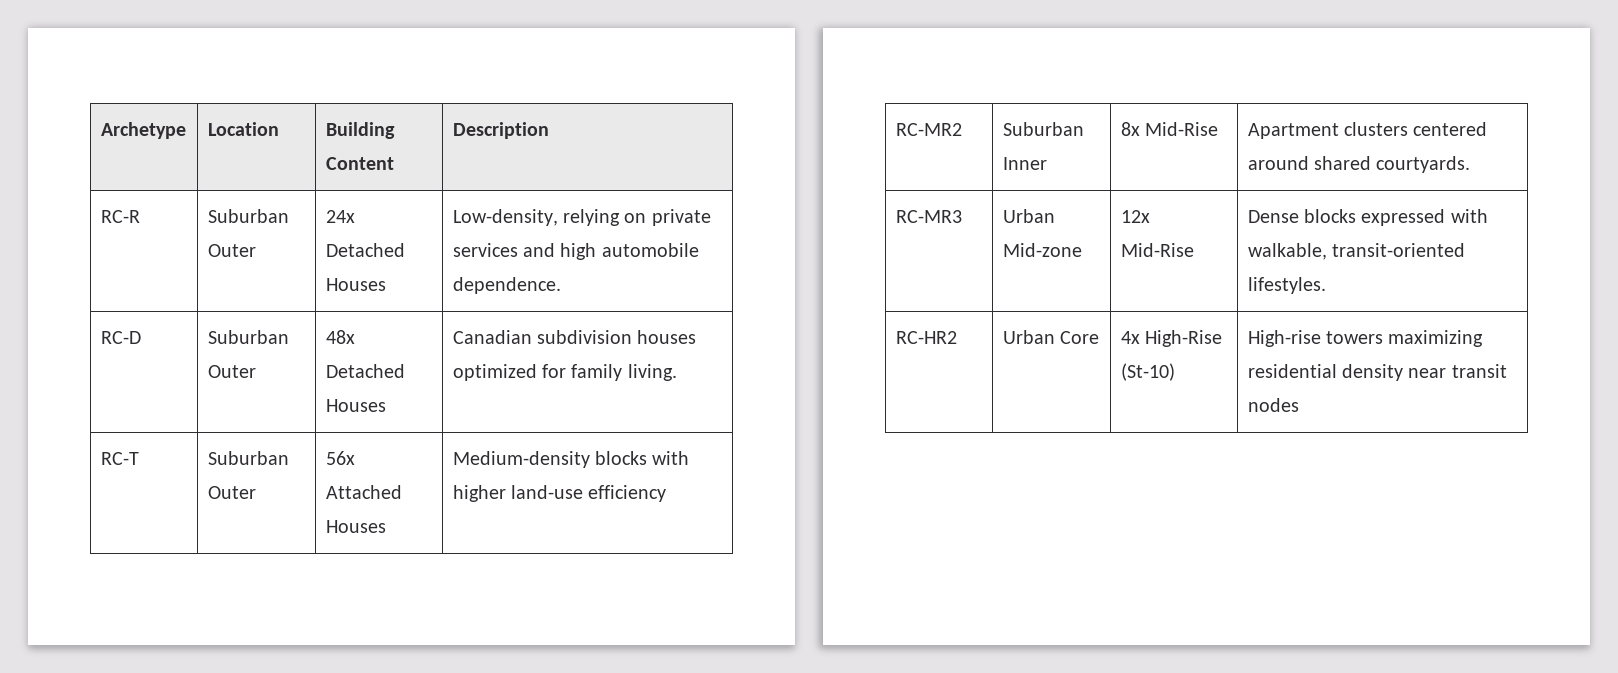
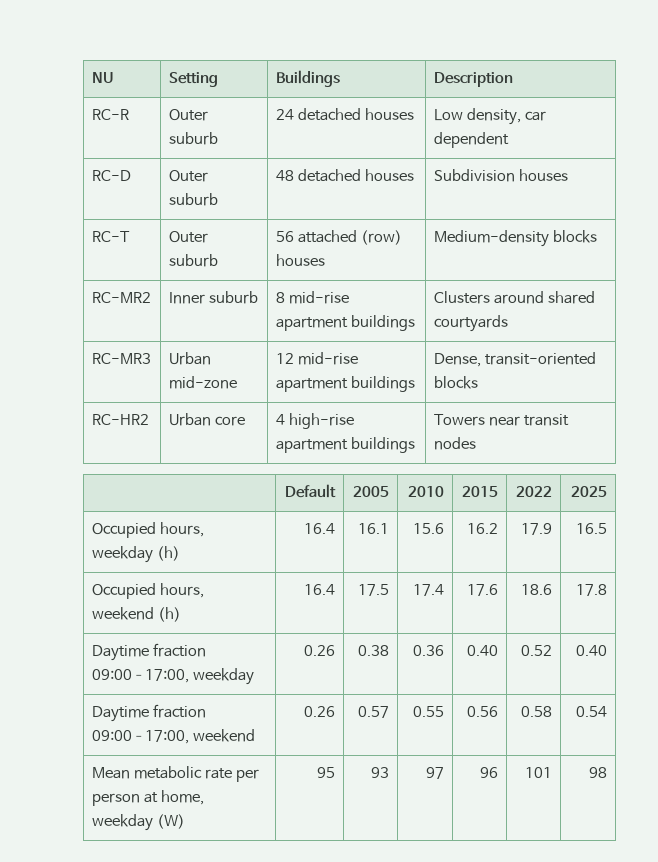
[100,122,186,139] [207,122,279,136] [325,122,395,139] [325,157,394,170] Archetype | Location | Building Content -> [91,72,113,83] [168,72,218,87] [275,70,340,87] NU | Setting | Buildings
[207,209,289,223] [207,244,256,257] [325,210,355,223] [325,243,405,257] [325,278,386,291] [452,209,711,226] [452,243,699,260] [452,277,561,294] Suburban Outer | 24x Detached Houses | Low-density, relying on private services and high automobile dependence. -> [168,109,208,121] [168,132,218,145] [275,108,414,121] [433,108,546,125] [433,132,509,148] Outer suburb | 24 detached houses | Low density, car dependent
[207,330,289,344] [207,365,256,378] [325,330,355,344] [325,364,405,378] [325,399,386,412] [452,330,697,344] [452,364,677,381] Suburban Outer | 48x Detached Houses | Canadian subdivision houses optimized for family living. -> [168,170,208,182] [168,193,218,206] [275,169,414,182] [433,169,568,182] Outer suburb | 48 detached houses | Subdivision houses
[207,451,289,465] [207,486,256,499] [325,451,355,465] [325,485,402,499] [325,520,386,533] [452,451,690,468] [452,485,667,502] Suburban Outer | 56x Attached Houses | Medium-density blocks with higher land-use efficiency -> [168,231,208,243] [168,254,218,267] [275,230,402,245] [275,254,325,266] [433,230,597,247] Outer suburb | 56 attached (row) houses | Medium-density blocks
[1002,122,1084,136] Suburban -> (151, 297) none
[1120,122,1218,136] [1247,122,1488,139] | 8x Mid-Rise | Apartment clusters centered -> [208,291,258,304] [275,291,349,304] [275,315,415,331] [433,291,490,304] suburb | 8 mid-rise apartment buildings | Clusters
[1376,156,1471,173] courtyards. -> [433,315,508,332] courtyards
[1002,243,1082,257] [1120,210,1150,223] [1120,243,1194,257] [1247,209,1488,226] [1247,243,1465,260] [1247,277,1326,294] [895,331,957,344] [1002,330,1099,344] [1120,330,1222,347] [1120,363,1175,381] [1247,330,1484,347] [1247,364,1507,381] [1247,398,1299,412] Mid-zone | 12x Mid-Rise | Dense blocks expressed with walkable, transit-oriented lifestyles. // RC-HR2 | Urban Core | 4x High-Rise (St-10) | High-rise towers maximizing residential density near transit nodes -> [168,376,237,389] [275,352,358,365] [275,376,415,392] [433,352,596,367] [433,376,478,389] [91,414,149,425] [168,413,245,426] [275,413,354,429] [275,437,415,453] [433,414,569,426] [433,437,476,450] [285,484,337,498] [353,486,390,497] [408,486,445,497] [462,486,499,497] [516,486,553,497] [571,486,608,497] [91,522,204,538] [91,546,180,563] [304,523,336,534] [358,523,390,534] [413,523,445,534] [467,523,499,534] [521,523,553,535] [576,523,608,534] [91,583,204,599] [91,607,181,622] [304,584,336,595] [358,584,390,596] [413,584,445,596] [467,584,499,596] [521,584,553,595] [576,584,608,596] [91,643,206,661] [91,668,254,685] [304,645,336,656] [358,645,390,656] [413,645,445,656] [467,645,499,656] [521,645,553,656] [576,645,608,656] [91,704,206,722] [91,729,255,744] [304,706,336,717] [358,706,390,718] [413,706,445,717] [467,706,499,717] [521,706,553,717] [576,706,608,717] [91,766,259,782] [91,790,204,806] [91,814,185,831] [317,767,336,778] [371,767,390,778] [426,767,445,779] [480,767,499,778] [525,767,553,778] [589,767,608,778] mid-zone | 12 mid-rise apartment buildings | Dense, transit-oriented blocks // RC-HR2 | Urban core | 4 high-rise apartment buildings | Towers near transit nodes // | Default | 2005 | 2010 | 2015 | 2022 | 2025 // Occupied hours, weekday (h) | 16.4 | 16.1 | 15.6 | 16.2 | 17.9 | 16.5 // Occupied hours, weekend (h) | 16.4 | 17.5 | 17.4 | 17.6 | 18.6 | 17.8 // Daytime fraction 09:00–17:00, weekday | 0.26 | 0.38 | 0.36 | 0.40 | 0.52 | 0.40 // Daytime fraction 09:00–17:00, weekend | 0.26 | 0.57 | 0.55 | 0.56 | 0.58 | 0.54 // Mean metabolic rate per person at home, weekday (W) | 95 | 93 | 97 | 96 | 101 | 98

